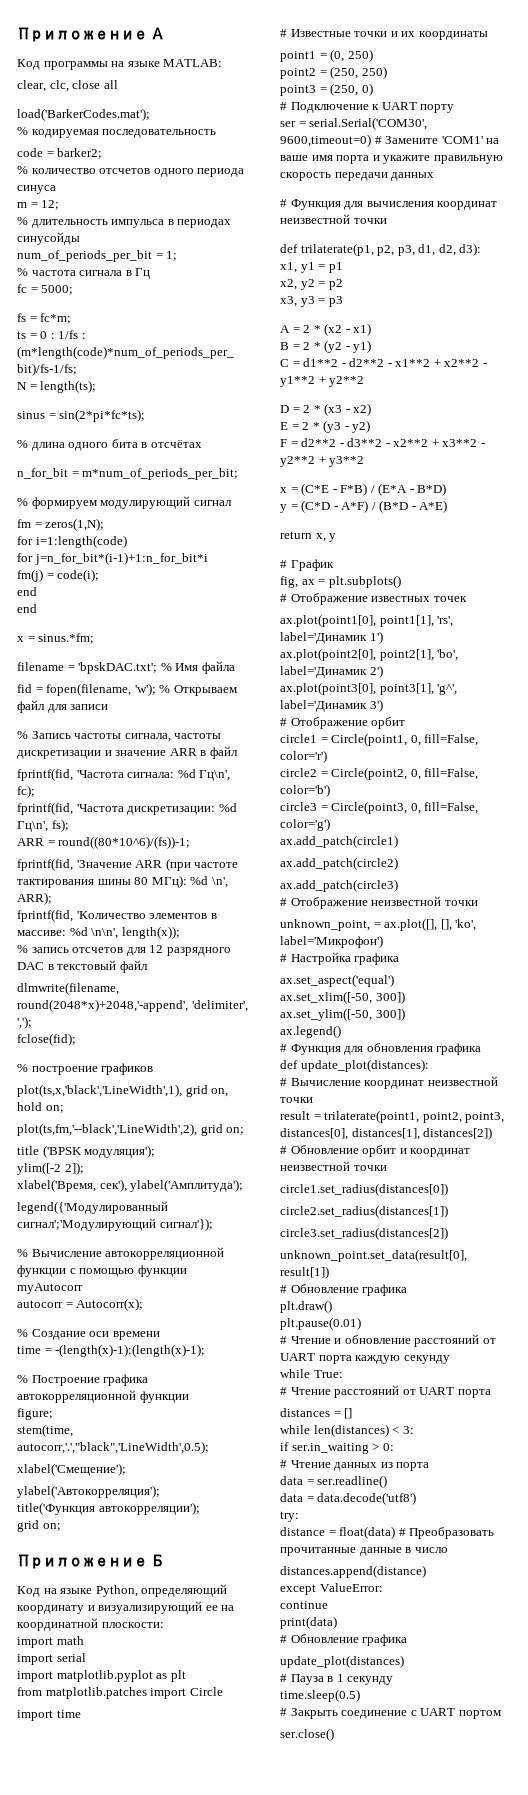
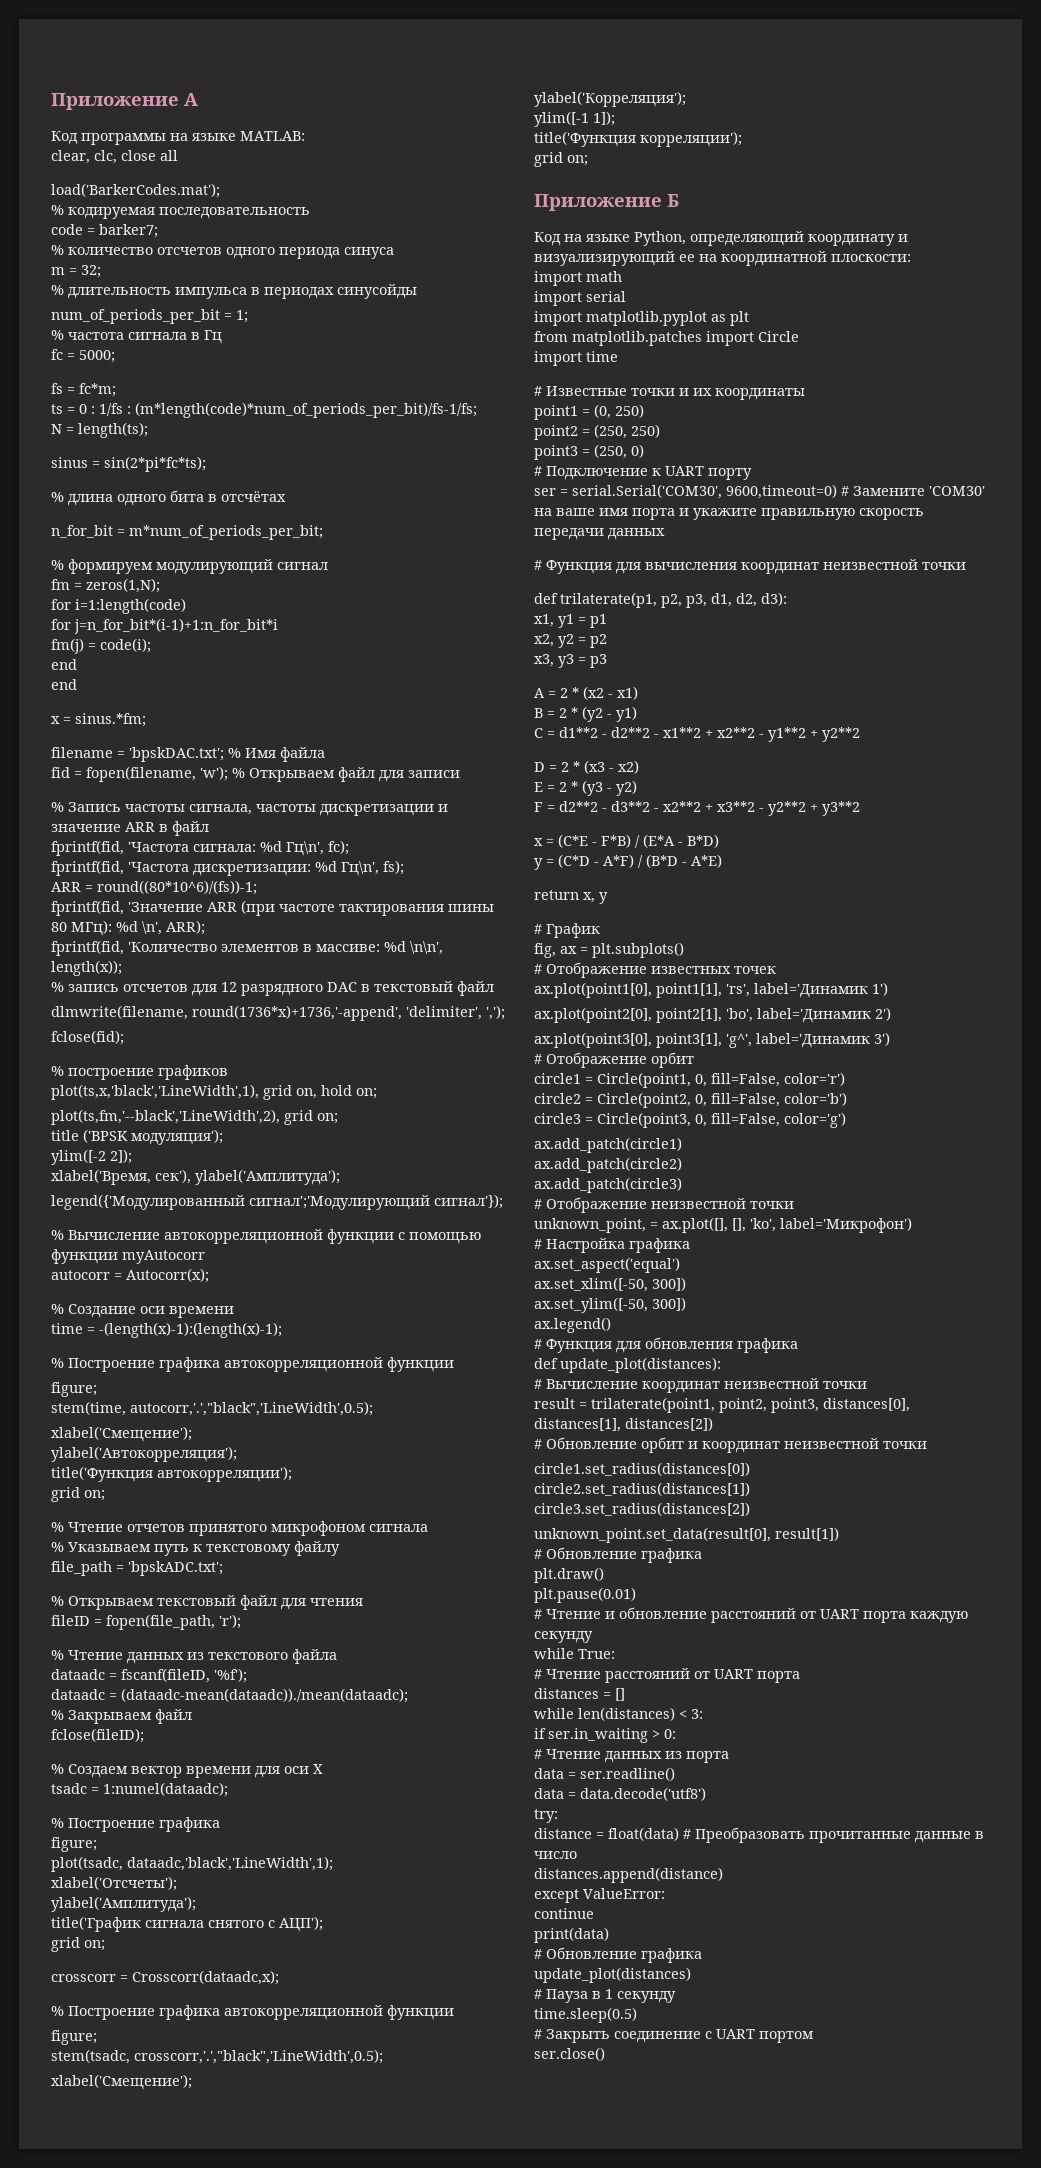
[57,148,103,159] barker2; -> [99,224,158,238] barker7;
[41,200,60,210] 12; -> [81,265,101,278] 32;
[17,999,188,1012] round(2048*x)+2048,'-append', -> [192,1005,402,1021] round(1736*x)+1736,'-append',
(61, 1527) none -> [51,1521,428,1536] [51,1541,340,1556] [51,1561,223,1576] [51,1595,363,1610] [51,1614,241,1630] [51,1649,337,1664] [51,1668,247,1683] [51,1688,408,1703] [51,1709,192,1724] [51,1728,144,1743] [51,1764,323,1778] [51,1782,228,1797] [51,1817,220,1832] [51,1837,97,1852] [51,1856,333,1872] [51,1876,177,1891] [51,1896,196,1912] [51,1916,323,1932] [51,1937,105,1952] [51,1970,279,1985] [51,2005,454,2020] [51,2030,97,2045] [51,2049,383,2064] [51,2074,192,2090] [534,91,686,107] [534,111,615,127] [534,131,742,147] [534,152,588,167] // % Чтение отчетов принятого микрофоном сигнала // % Указываем путь к текстовому файлу // file_path = 'bpskADC.txt'; // % Открываем текстовый файл для чтения // fileID = fopen(file_path, 'r'); // % Чтение данных из текстового файла // dataadc = fscanf(fileID, '%f'); // dataadc = (dataadc-mean(dataadc))./mean(dataadc); // % Закрываем файл // fclose(fileID); // % Создаем вектор времени для оси X // tsadc = 1:numel(dataadc); // % Построение графика // figure; // plot(tsadc, dataadc,'black','LineWidth',1); // xlabel('Отсчеты'); // ylabel('Амплитуда'); // title('График сигнала снятого с АЦП'); // grid on; // crosscorr = Crosscorr(dataadc,x); // % Построение графика автокорреляционной функции // figure; // stem(tsadc, crosscorr,'.',"black",'LineWidth',0.5); // xlabel('Смещение'); // ylabel('Корреляция'); // ylim([-1 1]); // title('Функция корреляции'); // grid on;
[441,136,483,144] 'COM1' -> [929,486,985,496] 'COM30'

